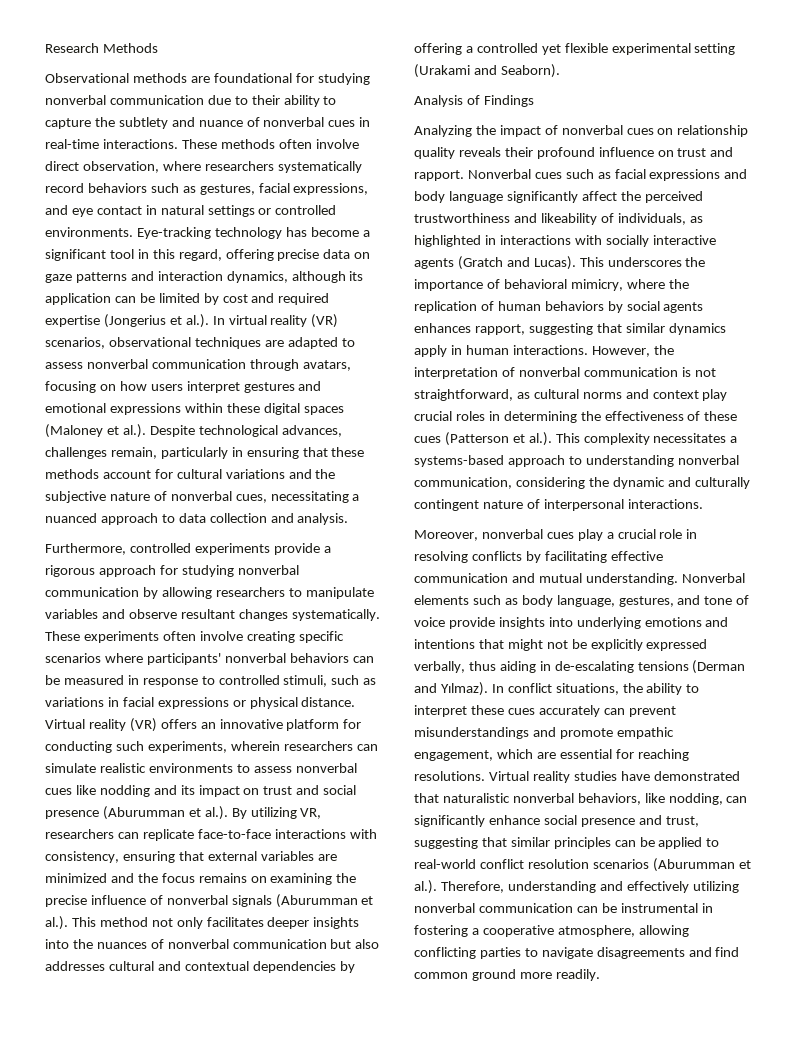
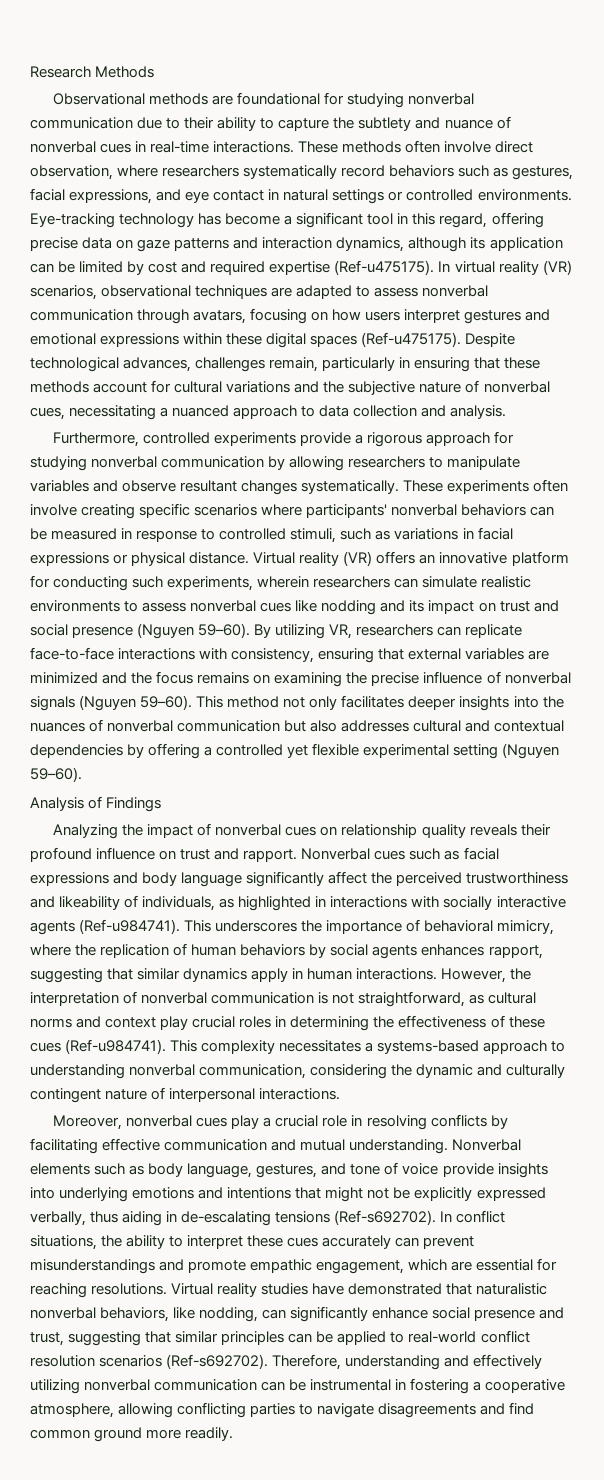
[103,314,209,328] (Jongerius et al.). -> [334,260,435,275] (Ref-u475175).
[45,424,146,438] (Maloney et al.). -> [361,332,462,347] (Ref-u475175).
[102,806,228,820] (Aburumman et al.). -> [137,623,251,639] (Nguyen 59–60).
[275,894,374,908] [45,916,68,930] (Aburumman et al.). -> [79,695,193,711] (Nguyen 59–60).
[414,64,560,78] (Urakami and Seaborn). -> [502,743,560,759] [30,767,82,782] (Nguyen 59–60).
[457,256,576,270] (Gratch and Lucas). -> [79,919,181,934] (Ref-u984741).
[444,432,552,446] (Patterson et al.). -> [65,1039,167,1054] (Ref-u984741).
[692,660,746,674] [414,682,488,696] (Derman and Yılmaz). -> [334,1210,437,1225] (Ref-s692702).
[652,858,751,872] [414,880,437,894] (Aburumman et al.). -> [166,1354,269,1369] (Ref-s692702).

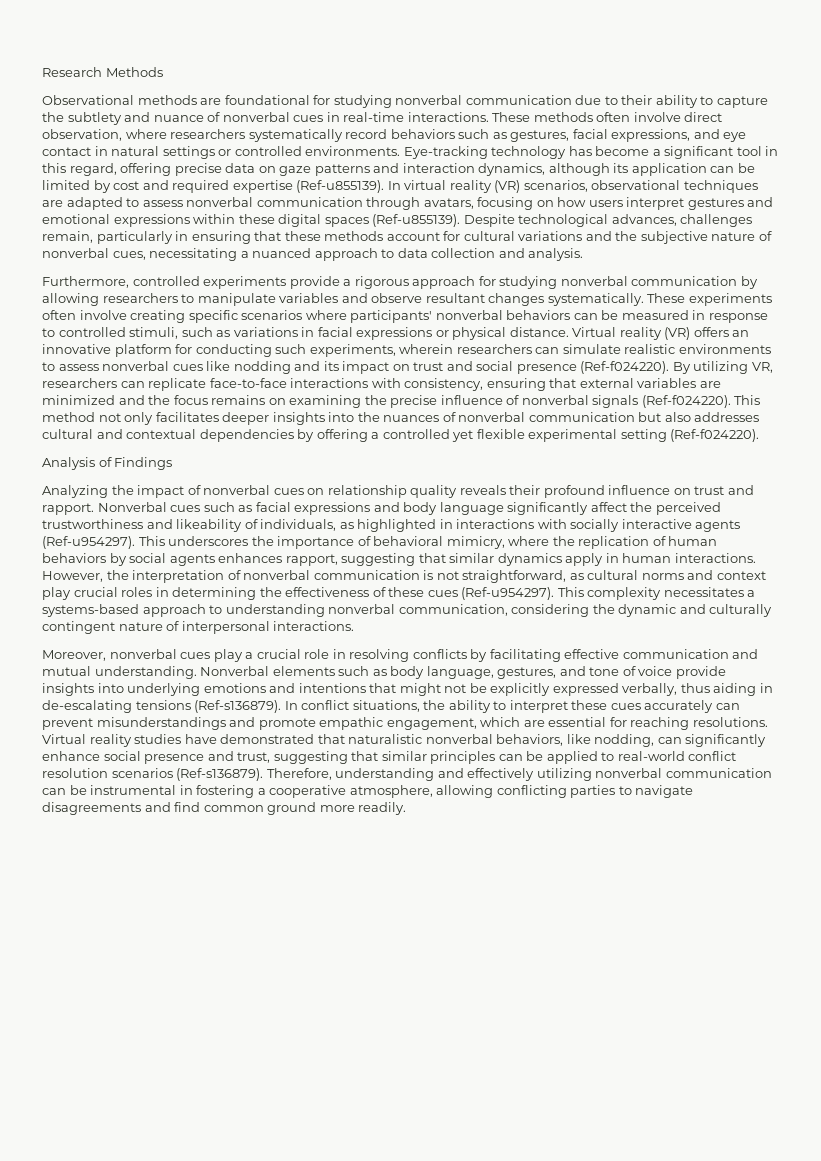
[334,260,435,275] (Ref-u475175). -> [296,180,385,193] (Ref-u855139).
[361,332,462,347] (Ref-u475175). -> [372,214,461,227] (Ref-u855139).
[137,623,251,639] (Nguyen 59–60). -> [580,361,670,374] (Ref-f024220).
[79,695,193,711] (Nguyen 59–60). -> [641,395,731,408] (Ref-f024220).
[502,743,560,759] [30,767,82,782] (Nguyen 59–60). -> [670,429,760,442] (Ref-f024220).
[79,919,181,934] (Ref-u984741). -> [42,536,135,549] (Ref-u954297).
[65,1039,167,1054] (Ref-u984741). -> [461,587,555,600] (Ref-u954297).
[334,1210,437,1225] (Ref-s692702). -> [194,700,282,713] (Ref-s136879).
[166,1354,269,1369] (Ref-s692702). -> [176,768,264,781] (Ref-s136879).

